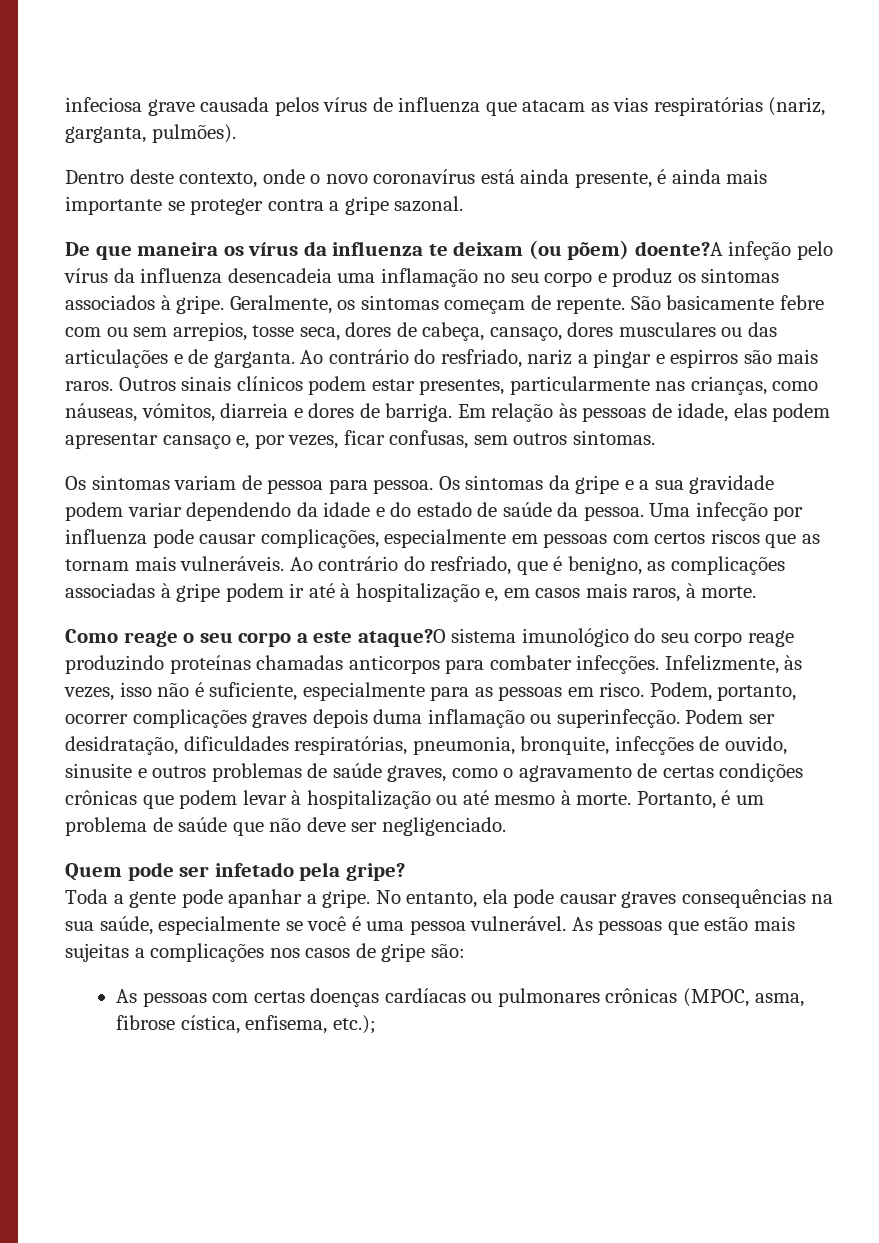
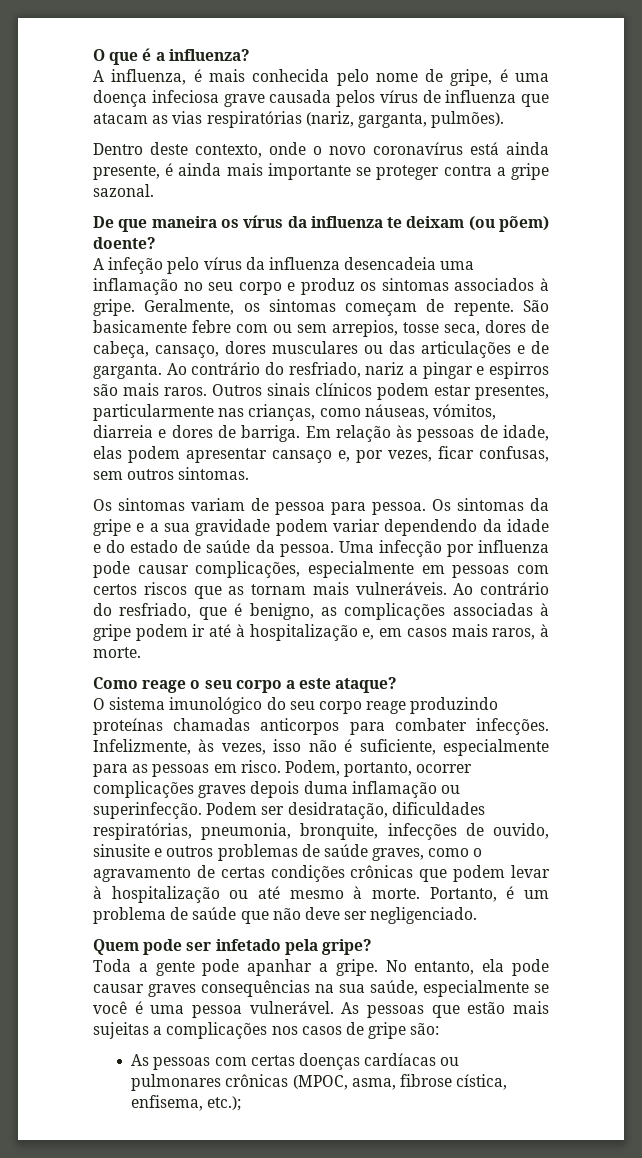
(65, 104) none -> [93,48,250,65] [93,69,549,86] [93,90,147,107] O que é a influenza? // A influenza, é mais conhecida pelo nome de gripe, é uma doença
[634,241,723,256] doente?A -> [93,237,156,249] [93,258,104,270] doente? // A
[357,629,446,647] ataque?O -> [335,677,398,693] [93,698,105,710] ataque? // O

